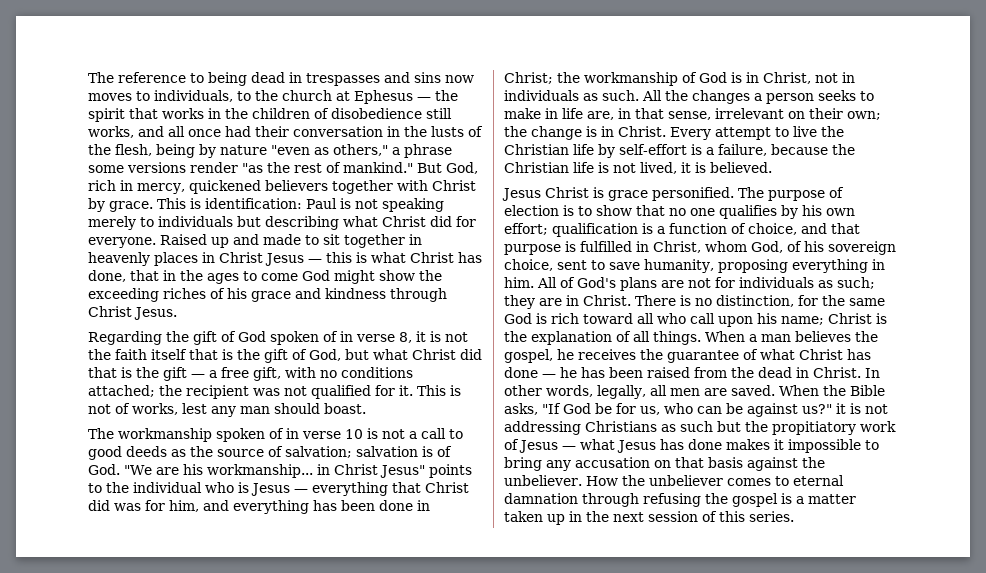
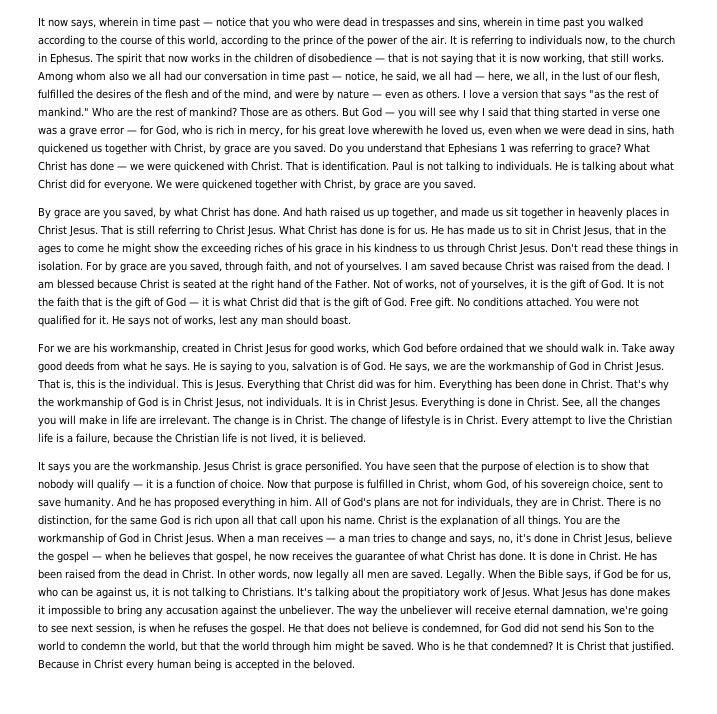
[88,72,474,86] [88,90,458,104] The reference to being dead in trespasses and sins now moves to individuals, to the church at Ephesus — the -> [38,17,643,29] [38,35,675,47] [38,53,114,65] It now says, wherein in time past — notice that you who were dead in trespasses and sins, wherein in time past you walked according to the course of this world, according to the prince of the power of the air. It is referring to individuals now, to the church in Ephesus. The
(158, 113) none -> [168,55,188,63] now
[426,108,452,119] [88,126,483,138] [88,144,452,158] [88,162,238,173] still works, and all once had their conversation in the lusts of the flesh, being by nature "even as others," a phrase some versions render -> [375,53,664,65] [38,71,660,83] [38,89,586,101] — that is not saying that it is now working, that still works. Among whom also we all had our conversation in time past — notice, he said, we all had — here, we all, in the lust of our flesh, fulfilled the desires of the flesh and of the mind, and were by nature — even as others. I love a version that says
[417,162,478,174] [88,180,476,194] [88,198,444,212] [88,216,339,230] But God, rich in mercy, quickened believers together with Christ by grace. This is identification: Paul is not speaking merely to individuals but describing -> [92,107,660,119] [38,125,674,137] [38,143,650,155] [38,161,647,173] Who are the rest of mankind? Those are as others. But God — you will see why I said that thing started in verse one was a grave error — for God, who is rich in mercy, for his great love wherewith he loved us, even when we were dead in sins, hath quickened us together with Christ, by grace are you saved. Do you understand that Ephesians 1 was referring to grace? What Christ has done — we were quickened with Christ. That is identification. Paul is not talking to individuals. He is talking about
[160,234,229,248] Raised up -> [156,179,476,191] [38,207,437,219] We were quickened together with Christ, by grace are you saved. // By grace are you saved, by what Christ has done. And hath raised us up together,
[305,235,319,245] to -> [492,209,503,217] us
[265,252,482,266] [88,270,126,282] Jesus — this is what Christ has done, -> [69,225,612,237] Jesus. That is still referring to Christ Jesus. What Christ has done is for us. He has made us to sit in Christ Jesus,
[302,270,330,281] God -> [107,243,119,253] he
[295,288,447,302] [88,306,177,320] [88,331,426,345] and kindness through Christ Jesus. // Regarding the gift of God spoken of in verse 8, it -> [345,243,678,255] [38,261,670,273] [38,279,634,291] in his kindness to us through Christ Jesus. Don't read these things in isolation. For by grace are you saved, through faith, and not of yourselves. I am saved because Christ was raised from the dead. I am blessed because Christ is seated at the right hand of the Father. Not of works, not of yourselves, it is the gift of God. It
[151,349,369,363] itself that is the gift of God, but -> [82,297,220,309] that is the gift of God — it is
[191,367,413,381] [88,385,280,399] — a free gift, with no conditions attached; the recipient was -> [372,297,620,309] of God. Free gift. No conditions attached. You were
[417,385,461,396] This is -> [112,315,150,327] He says
[88,428,463,442] [88,446,452,460] [88,464,472,478] [88,482,388,496] The workmanship spoken of in verse 10 is not a call to good deeds as the source of salvation; salvation is of God. "We are his workmanship... in Christ Jesus" points to the individual who is Jesus — everything -> [38,343,675,355] [38,361,664,373] [37,379,300,391] For we are his workmanship, created in Christ Jesus for good works, which God before ordained that we should walk in. Take away good deeds from what he says. He is saying to you, salvation is of God. He says, we are the workmanship of God in Christ Jesus. That is, this is the individual. This is Jesus. Everything
[169,500,309,514] him, and everything -> [414,379,492,391] him. Everything
[504,72,553,84] Christ; -> [581,379,669,391] Christ. That's why
[763,72,855,84] [504,90,874,104] [504,108,881,120] [504,126,582,140] Christ, not in individuals as such. All the changes a person seeks to make in life are, in that sense, irrelevant on their own; the change -> [184,397,660,409] [38,415,440,427] Christ Jesus, not individuals. It is in Christ Jesus. Everything is done in Christ. See, all the changes you will make in life are irrelevant. The change is in Christ. The change of lifestyle
[598,144,687,158] by self-effort -> (53, 438) none
(772, 167) none -> [38,461,201,473] It says you are the workmanship.
[738,187,764,198] The -> [364,461,478,471] You have seen that the
[669,205,855,219] [504,223,638,237] no one qualifies by his own effort; qualification -> [38,479,153,491] nobody will qualify — it
[748,223,827,235] choice, and -> [230,479,288,489] choice. Now
[644,259,788,273] humanity, proposing -> [64,497,219,509] humanity. And he has proposed
[739,277,875,289] individuals as such; -> [456,497,513,508] individuals,
[583,313,686,324] toward all who -> [215,515,277,527] upon all that
[781,316,824,325] name; -> [344,517,375,525] name.
[705,331,878,342] When a man believes the -> [563,515,620,525] [38,533,672,545] [38,551,213,563] You are the workmanship of God in Christ Jesus. When a man receives — a man tries to change and says, no, it's done in Christ Jesus, believe the gospel — when he believes that
(574, 354) none -> [269,553,289,561] now
[504,367,577,378] done — he -> [499,551,637,561] done. It is done in Christ. He
[597,385,646,399] legally, -> [293,569,349,581] now legally
(775, 390) none -> [446,569,485,581] Legally.
[504,403,561,415] asks, "If -> [565,569,601,581] says, if
[802,403,888,414] [504,421,741,435] us?" it is not addressing Christians as such but -> [135,587,380,599] us, it is not talking to Christians. It's talking about
[519,439,615,453] Jesus — what -> [501,587,559,599] Jesus. What
[654,457,825,471] [504,475,844,486] [504,493,856,507] [504,511,794,525] on that basis against the unbeliever. How the unbeliever comes to eternal damnation through refusing the gospel is a matter taken up in the next session of this series. -> [221,605,668,617] [38,623,654,635] [38,641,674,653] [38,659,355,671] against the unbeliever. The way the unbeliever will receive eternal damnation, we're going to see next session, is when he refuses the gospel. He that does not believe is condemned, for God did not send his Son to the world to condemn the world, but that the world through him might be saved. Who is he that condemned? It is Christ that justified. Because in Christ every human being is accepted in the beloved.

